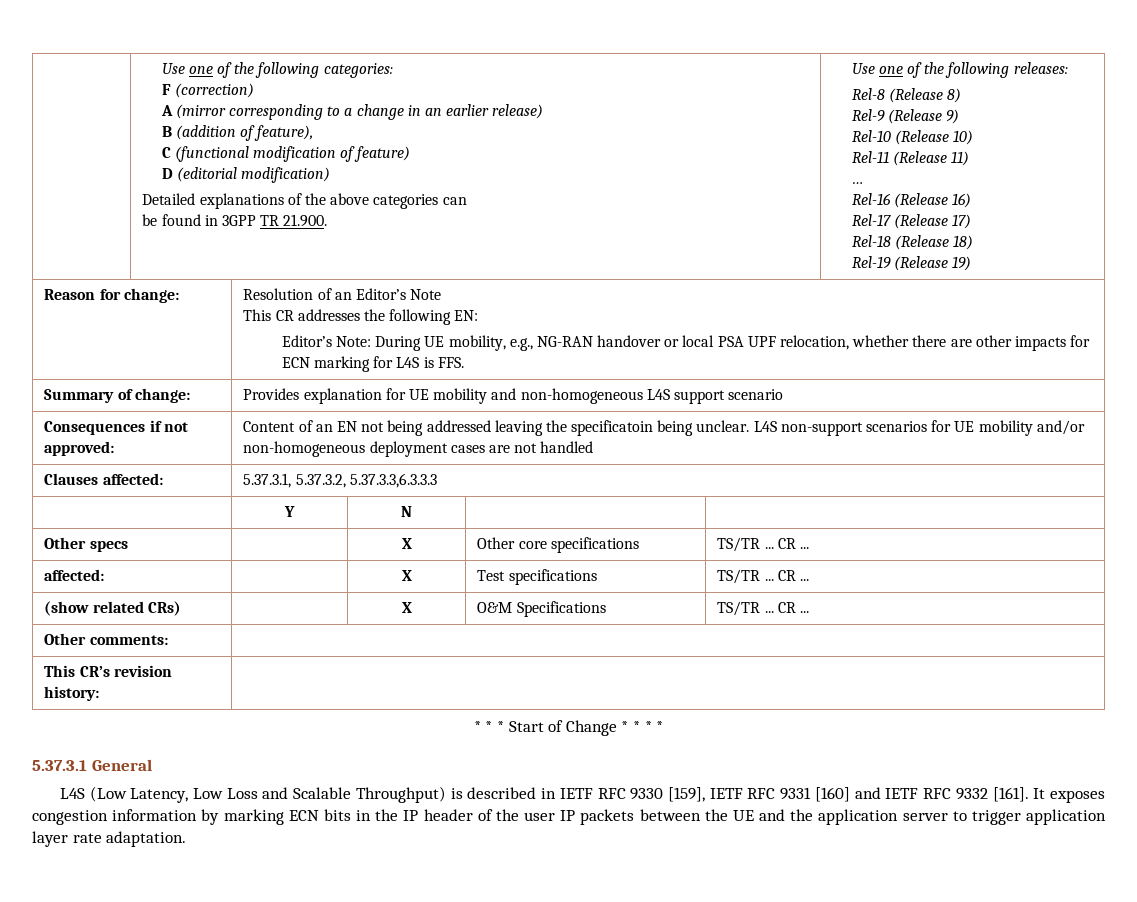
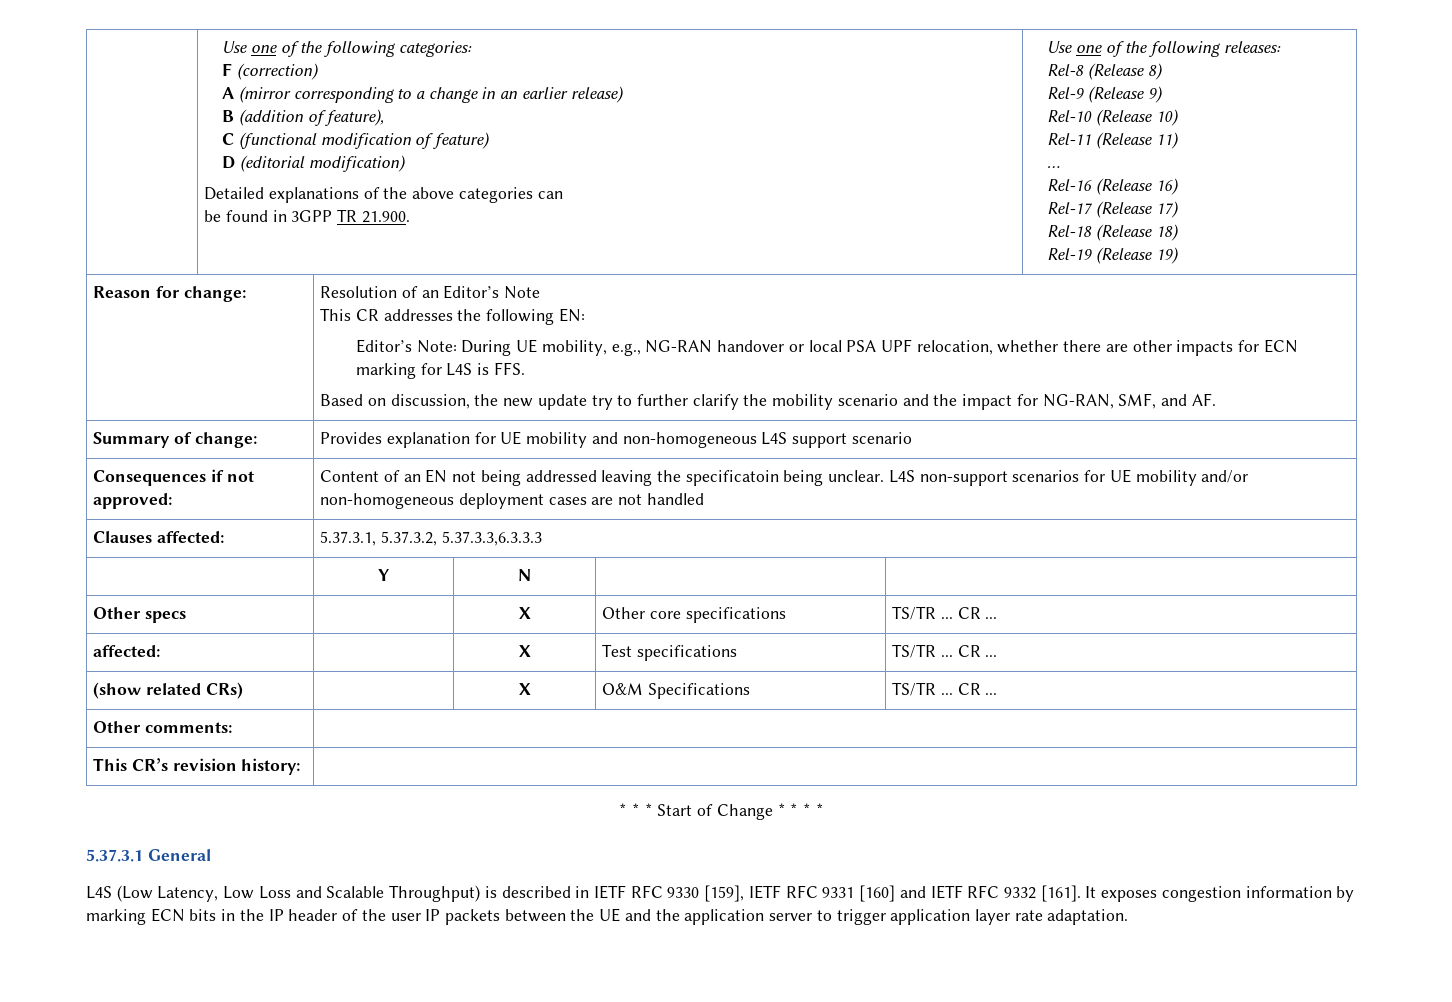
(464, 362) none -> [320,393,1216,410] // Based on discussion, the new update try to further clarify the mobility scenario and the impact for NG-RAN, SMF, and AF.

